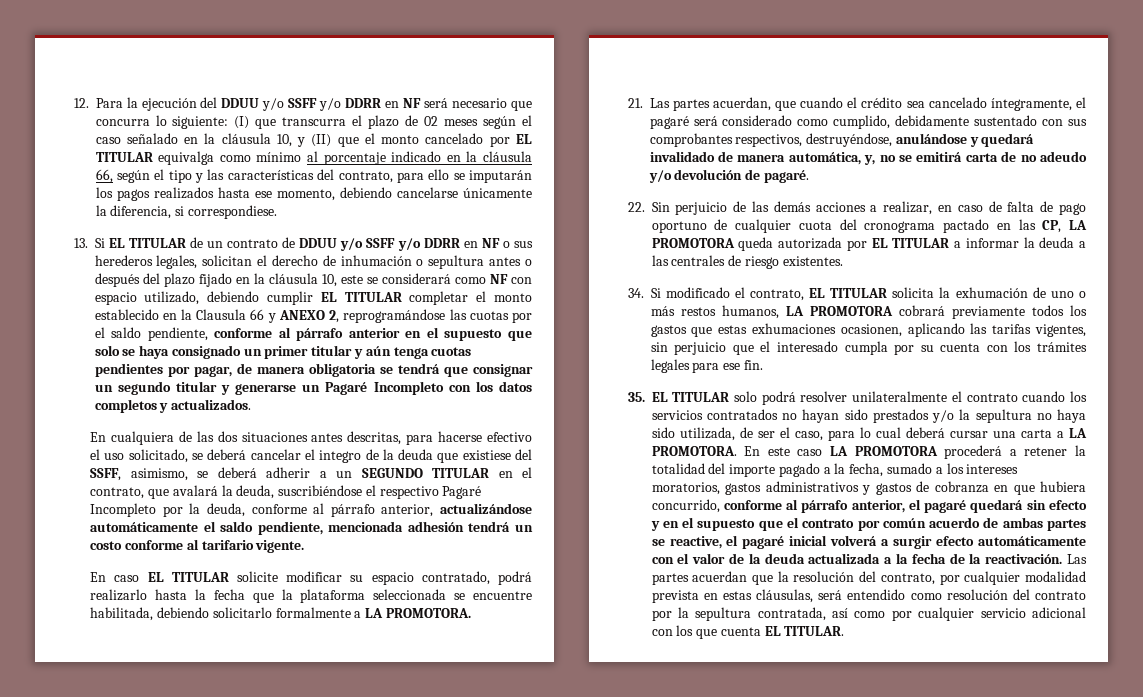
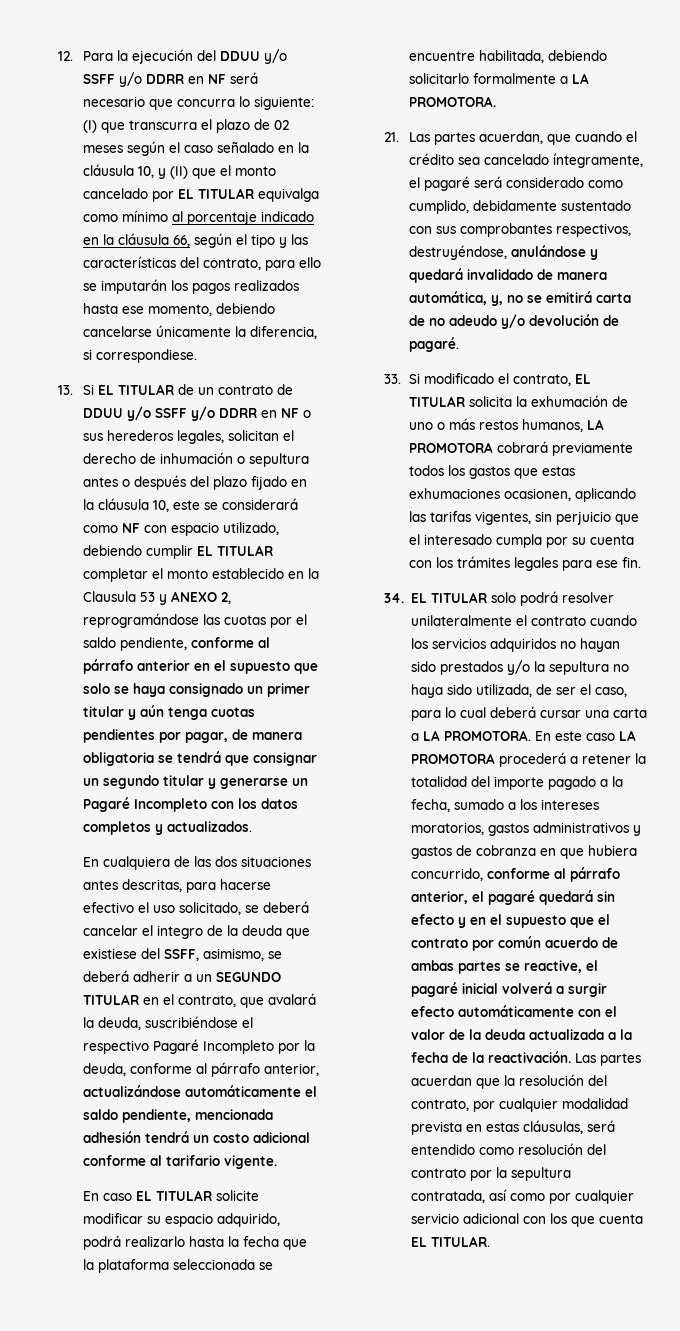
[250,309,265,320] 66 -> [139,592,155,602] 53
(123, 545) none -> [252,1132,310,1143] adicional
[421,571,490,585] contratado, -> [216,1213,280,1227] adquirido,
[627,201,1087,215] [651,219,1087,233] [651,237,1086,251] [651,255,843,269] [627,288,644,298] 22. Sin perjuicio de las demás acciones a realizar, en caso de falta de pago oportuno de cualquier cuota del cronograma pactado en las CP, LA PROMOTORA queda autorizada por EL TITULAR a informar la deuda a las centrales de riesgo existentes. // 34. -> [383,374,401,384] 33.
[627,392,645,402] 35. -> [383,593,404,603] 34.
[706,409,778,420] contratados -> [489,638,556,652] adquiridos

